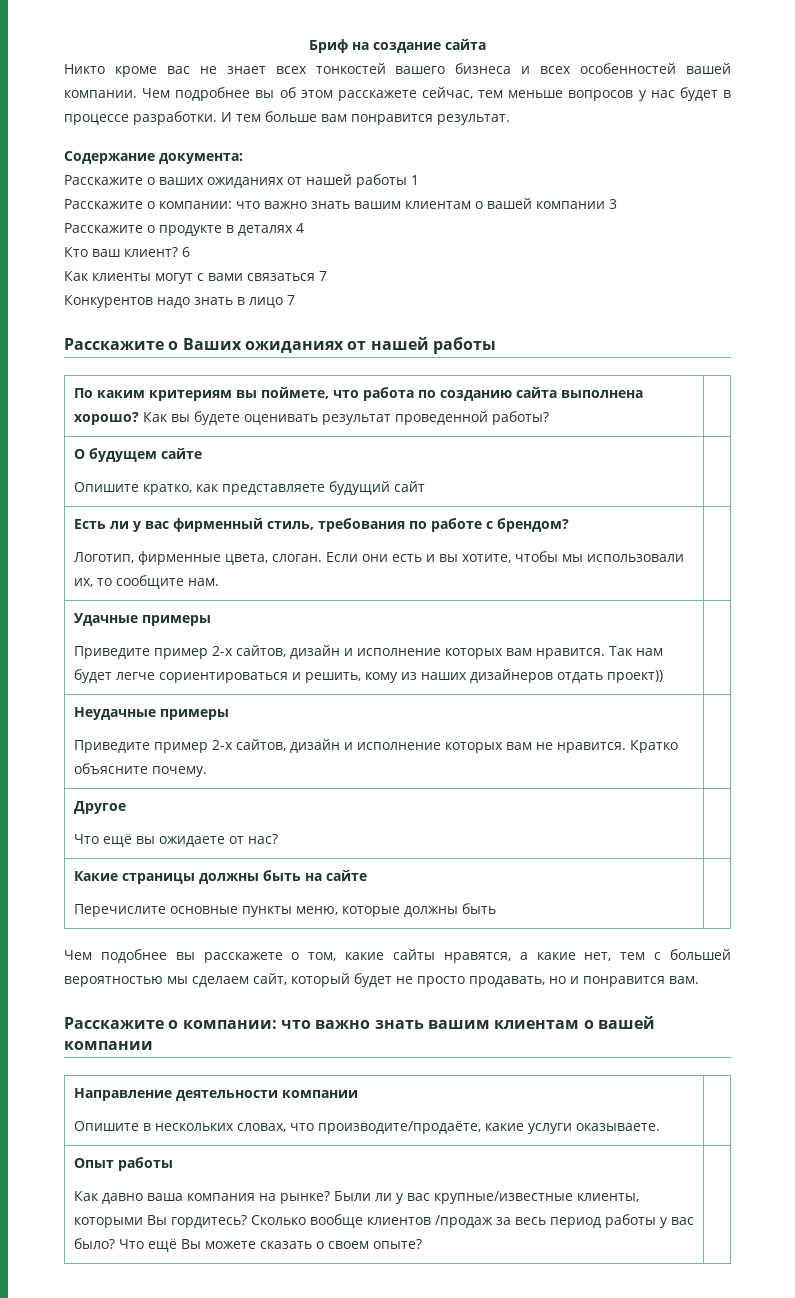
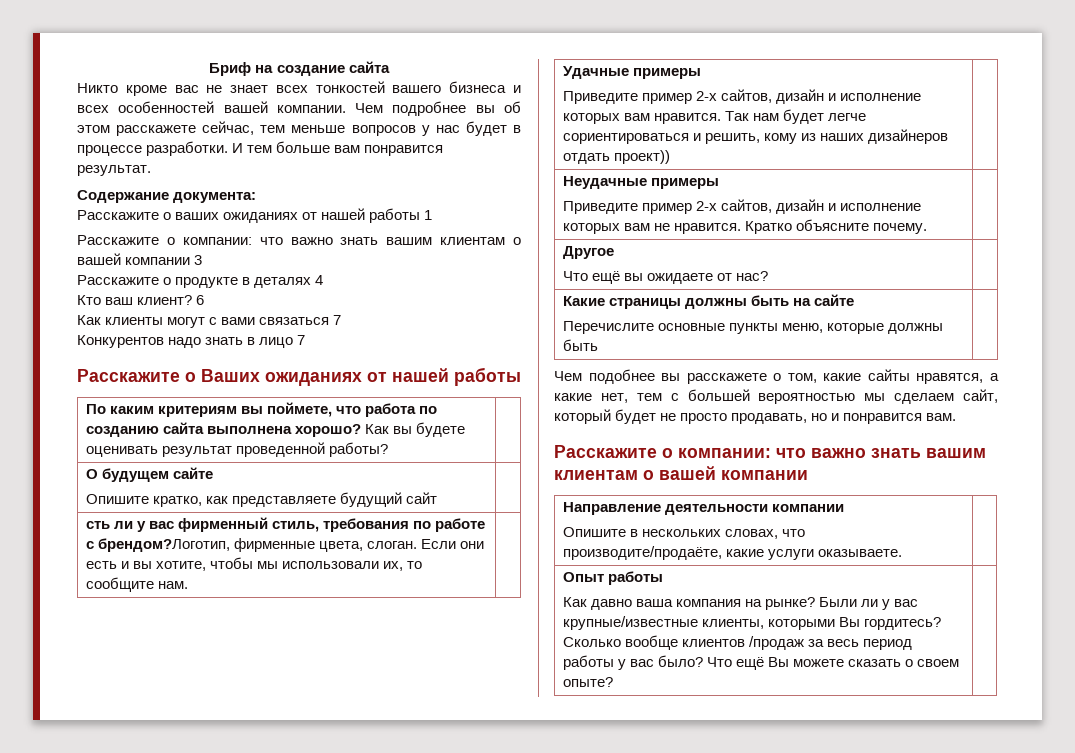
[73,519,106,529] Есть -> [85,521,110,529] сть
[496,518,569,532] [73,552,134,563] брендом? // Логотип, -> [97,538,230,552] брендом?Логотип,

